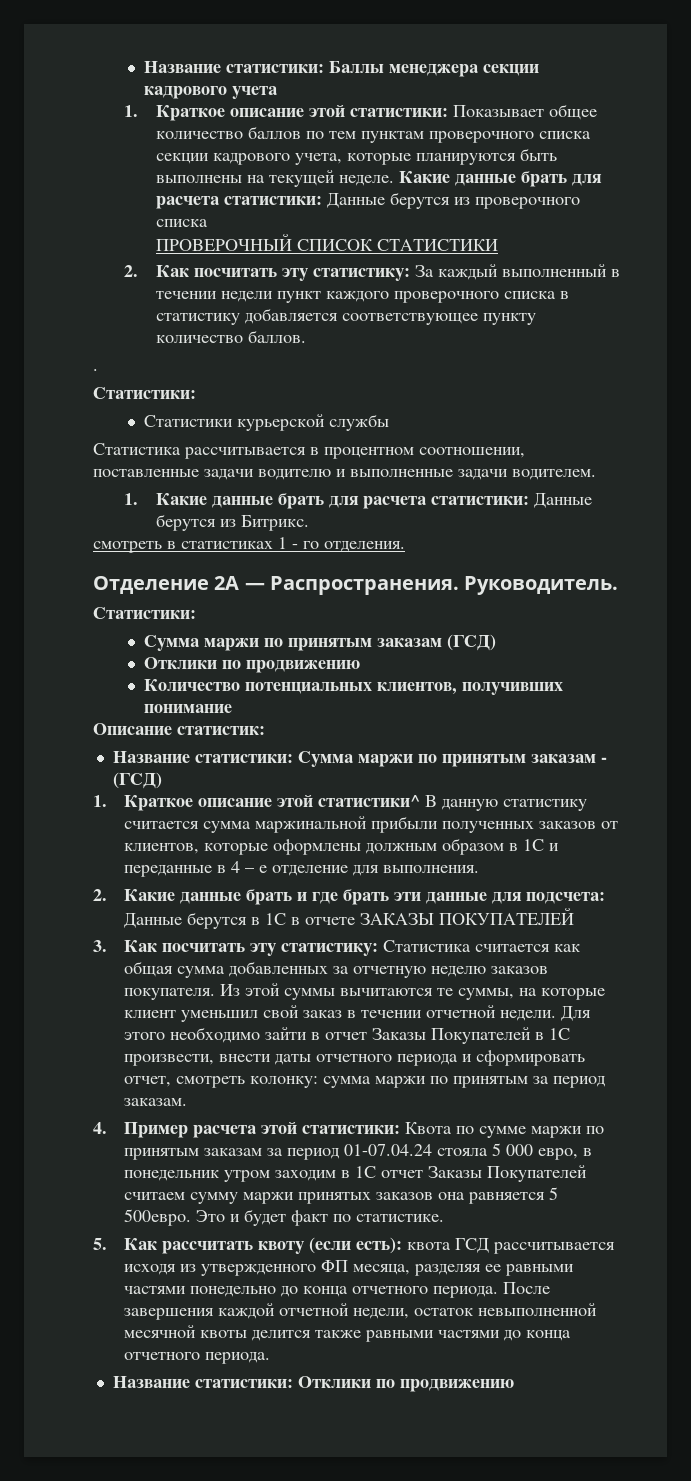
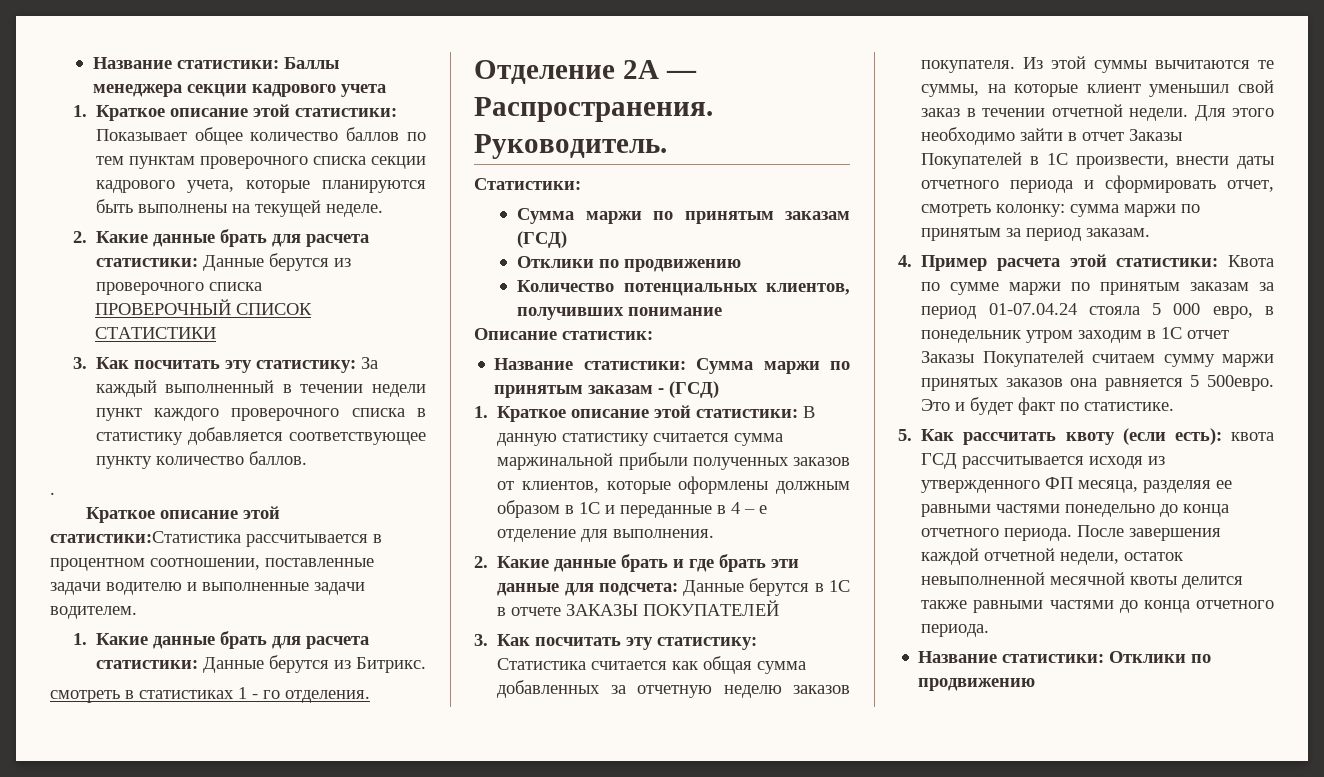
(394, 180) none -> [72,231,87,243] // 2.
[124,265,139,277] 2. -> [72,357,87,369] 3.
[93,387,196,399] [144,414,390,431] [93,443,181,455] Статистики: // Cтатистики курьерской службы // Статистика -> [86,506,281,523] [50,531,241,543] Краткое описание этой статистики:Статистика
[318,795,421,807] статистики^ -> [696,409,799,418] статистики:

